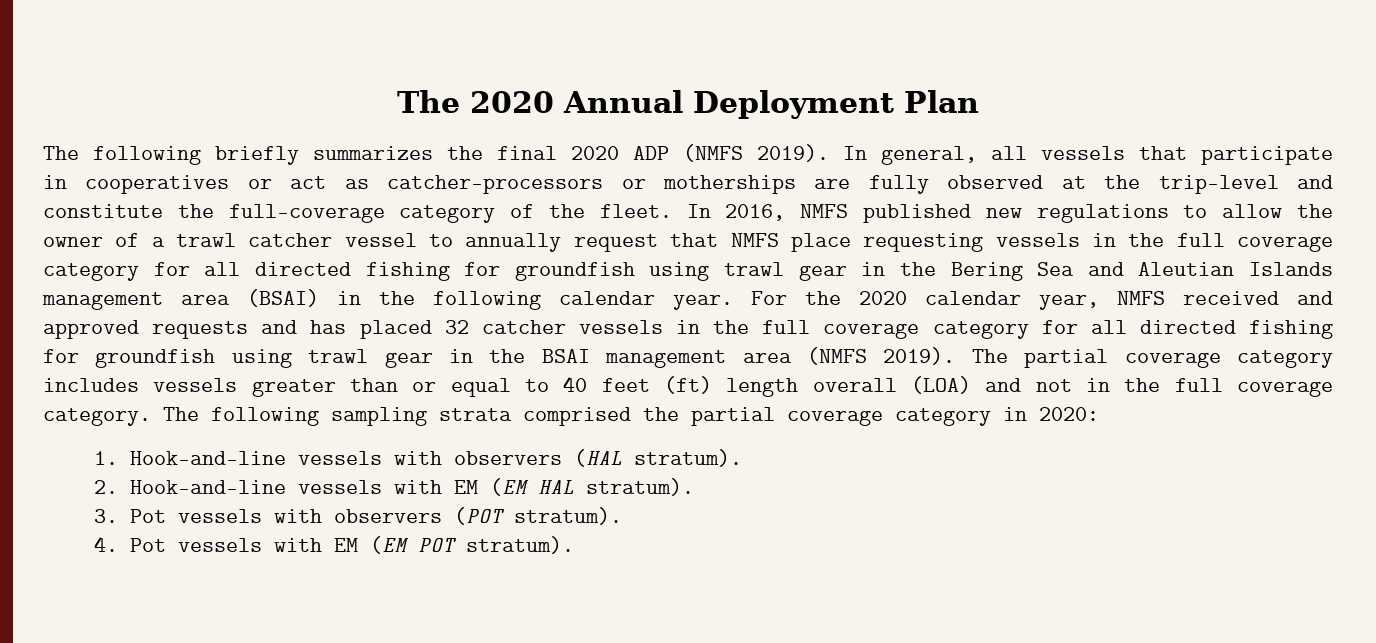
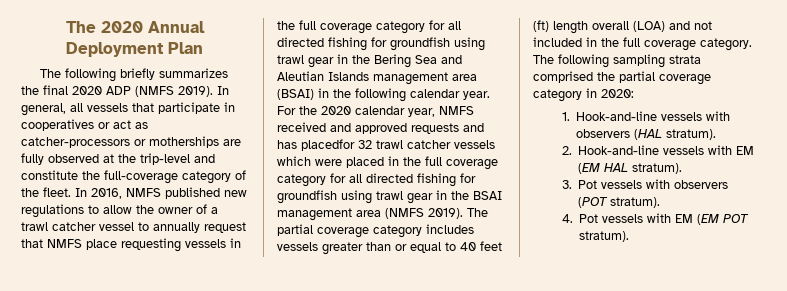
[359,320,663,339] placed 32 catcher vessels -> [301,139,495,151] [277,156,384,168] placedfor 32 trawl catcher vessels which were placed
(1072, 385) none -> [533,37,582,47] included

